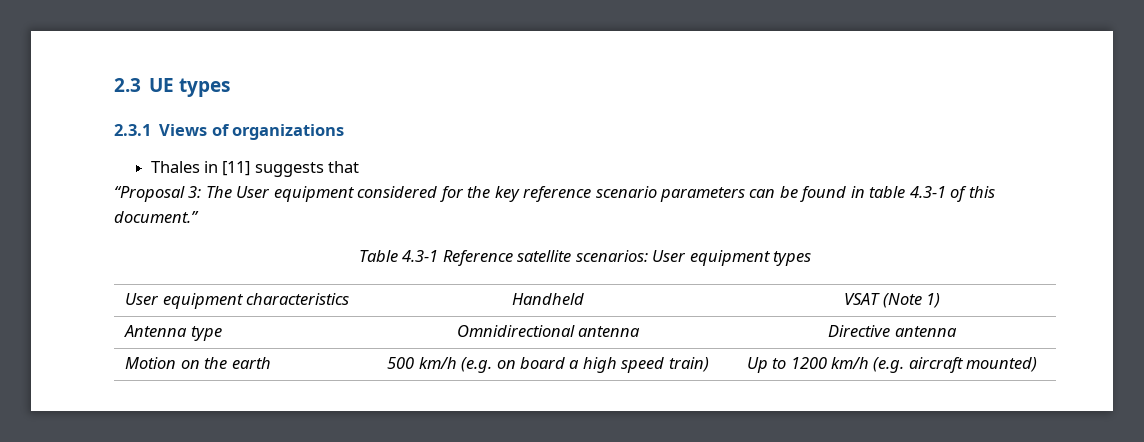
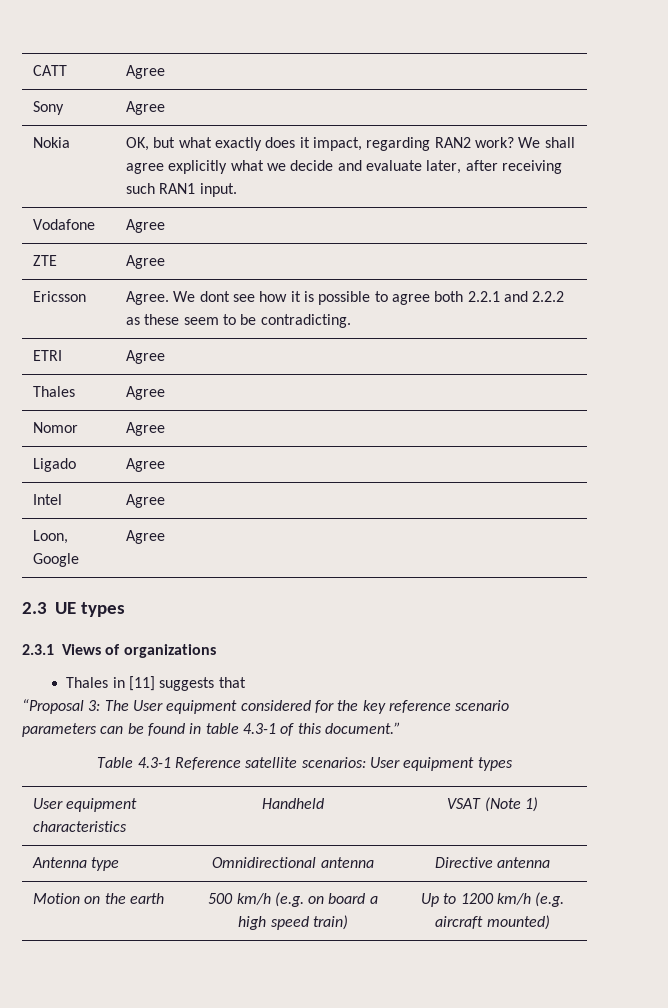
(114, 85) none -> [33,65,68,76] [126,65,166,79] [33,101,65,115] [126,101,166,115] [33,137,71,148] [126,137,575,151] [126,160,563,174] [126,183,237,197] [33,219,96,230] [126,219,166,233] [33,255,58,266] [126,255,166,269] [33,291,87,302] [126,291,565,305] [126,314,351,328] [33,350,63,361] [126,350,166,364] [33,386,76,397] [126,386,166,400] [33,422,79,433] [126,422,166,436] [33,458,77,472] [126,458,166,472] [33,494,63,505] [126,494,166,508] [33,530,69,544] [33,553,80,567] [126,530,166,544] CATT | Agree // Sony | Agree // Nokia | OK, but what exactly does it impact, regarding RAN2 work? We shall agree explicitly what we decide and evaluate later, after receiving such RAN1 input. // Vodafone | Agree // ZTE | Agree // Ericsson | Agree. We dont see how it is possible to agree both 2.2.1 and 2.2.2 as these seem to be contradicting. // ETRI | Agree // Thales | Agree // Nomor | Agree // Ligado | Agree // Intel | Agree // Loon, Google | Agree //

